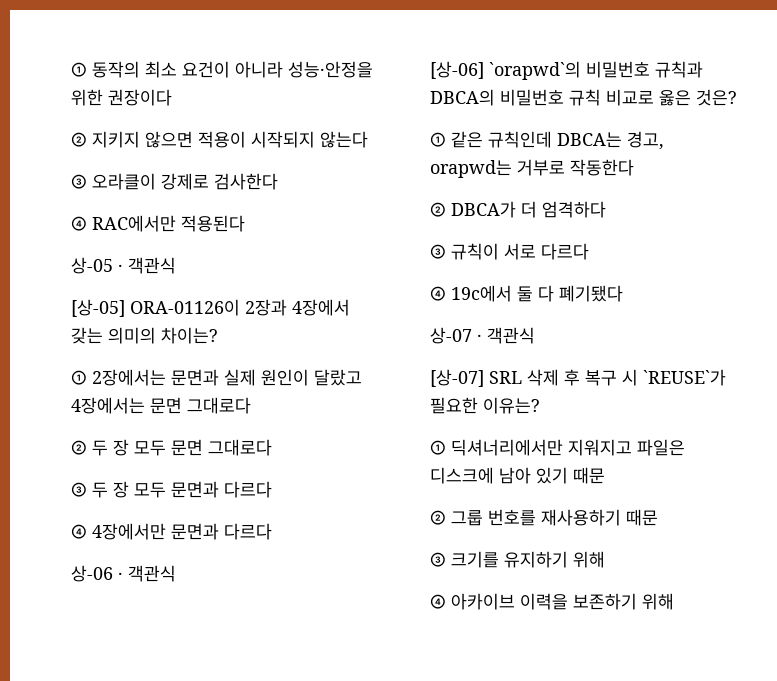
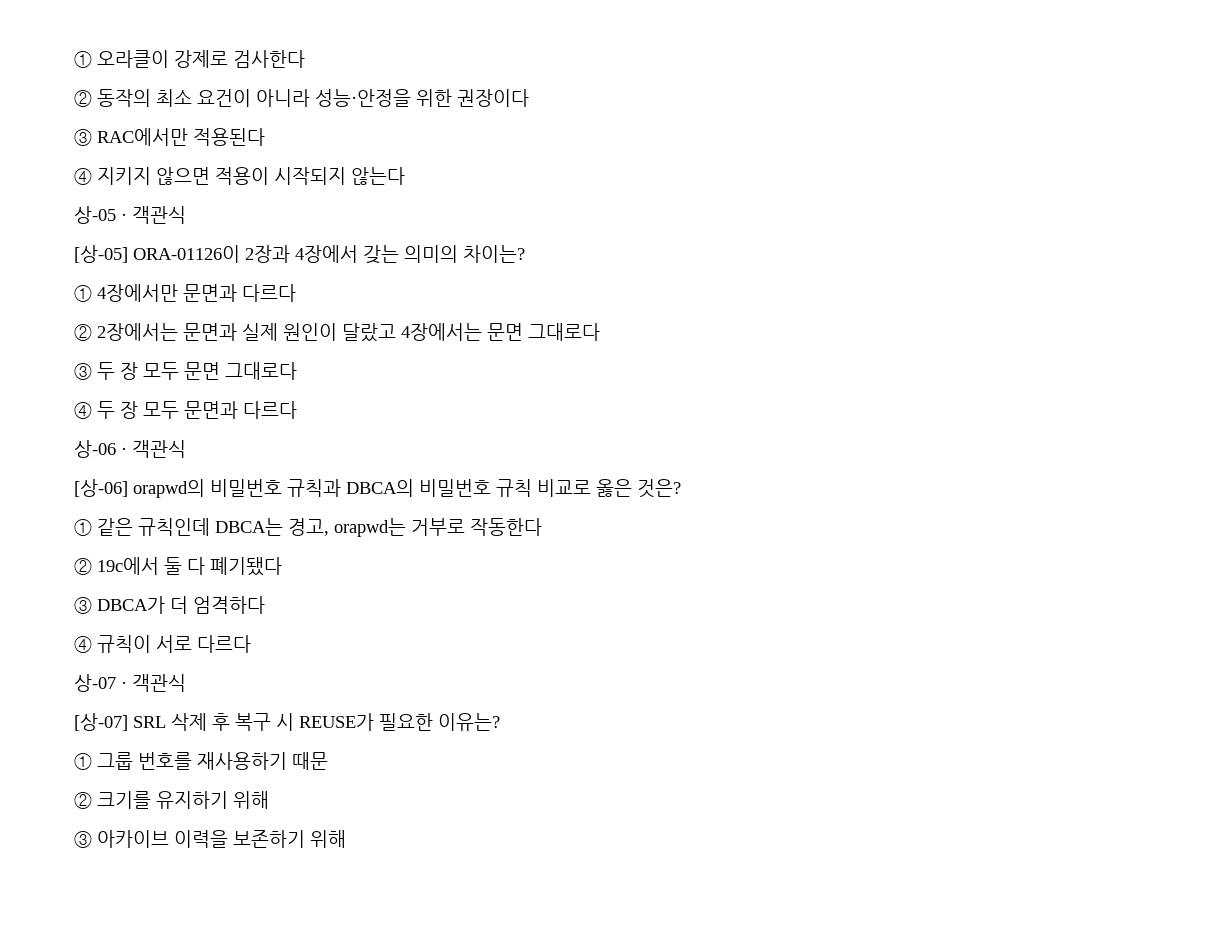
[71,62,87,77] ① -> [74,50,305,68] [74,90,92,107] ① 오라클이 강제로 검사한다 // ②
[71,132,87,147] ② -> [74,128,265,146] [74,168,92,185] ③ RAC에서만 적용된다 // ④
[71,173,278,190] [71,215,245,232] // ③ 오라클이 강제로 검사한다 // ④ RAC에서만 적용된다 -> (405, 176) none
(87, 377) none -> [97,284,296,302] [74,324,92,341] 4장에서만 문면과 다르다 // ②
[71,440,87,455] ② -> [74,363,92,380] ③
[71,482,87,497] ③ -> [74,402,92,419] ④
[71,523,272,540] // ④ 4장에서만 문면과 다르다 -> (297, 410) none
[489,61,581,80] `orapwd`의 -> [133,479,205,498] orapwd의
(446, 209) none -> [97,557,282,576] [74,597,92,614] 19c에서 둘 다 폐기됐다 // ③
[430,244,446,259] ③ -> [74,636,92,653] ④
[430,285,623,302] // ④ 19c에서 둘 다 폐기됐다 -> (251, 644) none
[643,369,726,386] `REUSE`가 -> [299,713,374,731] REUSE가
[451,439,685,456] [430,467,605,484] [430,510,446,525] 딕셔너리에서만 지워지고 파일은 디스크에 남아 있기 때문 // ② -> (92, 761) none
[430,552,446,567] ③ -> [74,792,92,809] ②
[430,594,446,609] ④ -> [74,831,92,848] ③

